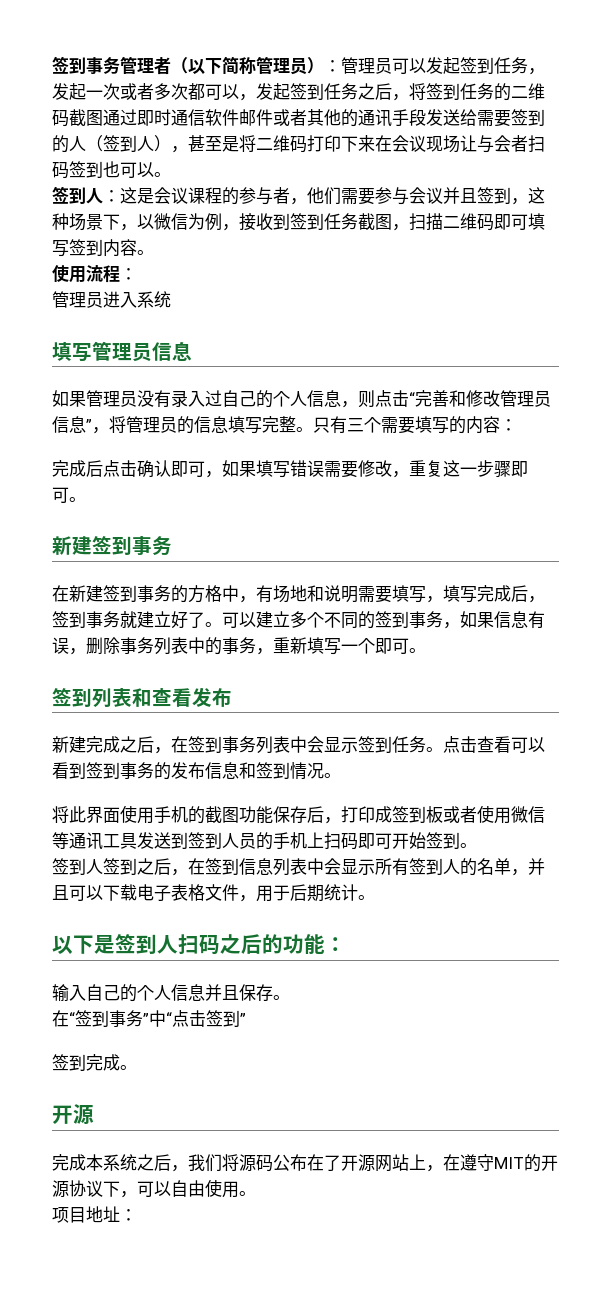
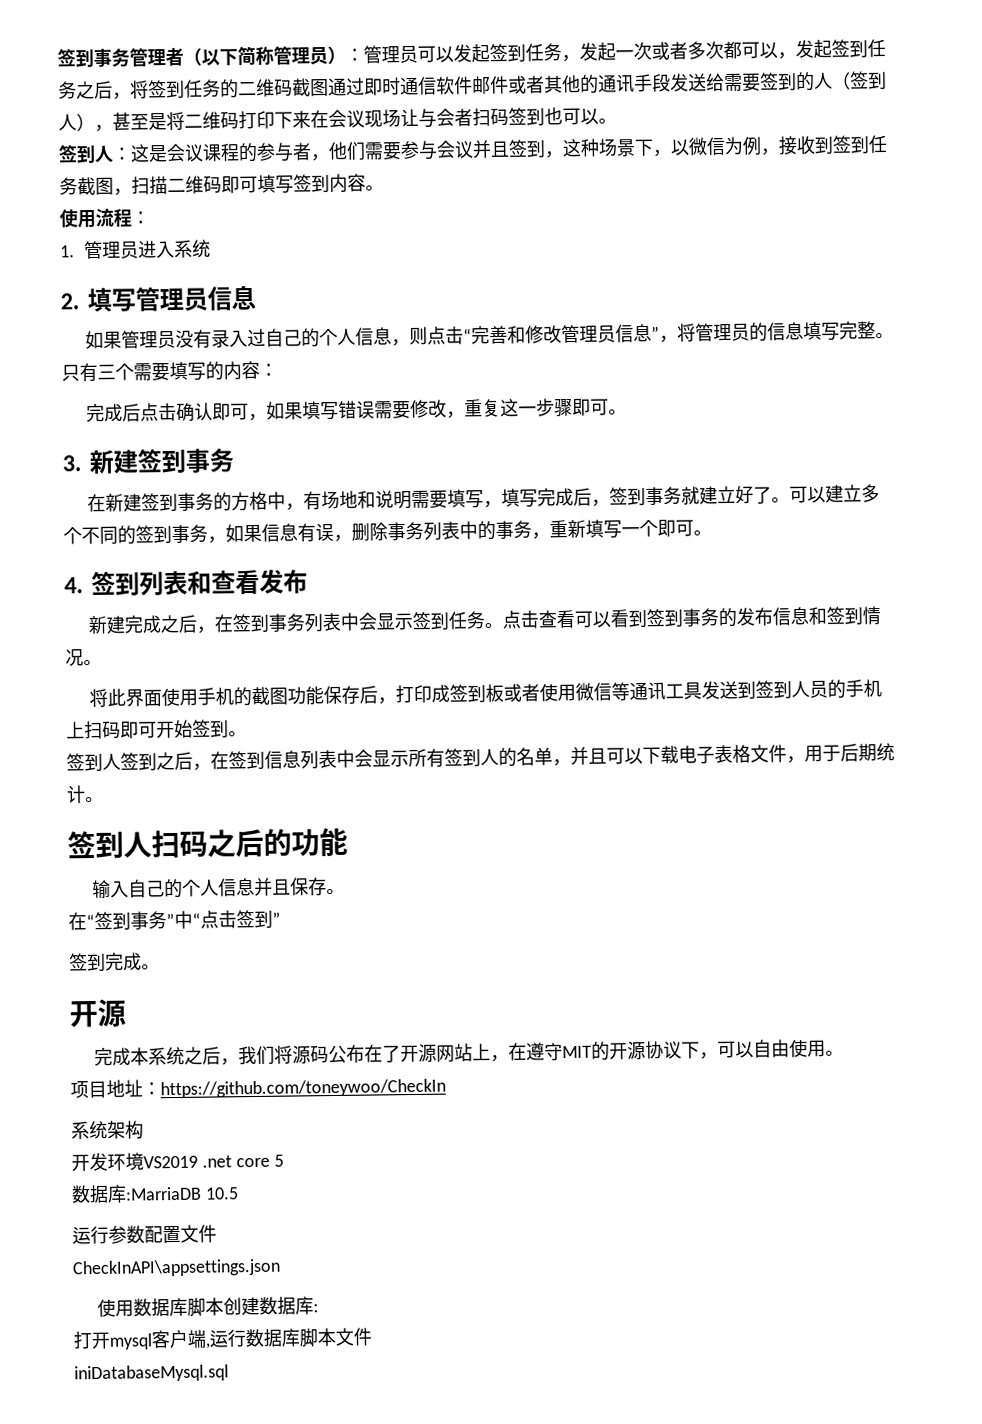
(137, 274) none -> [60,245,75,258] 1.
(171, 299) none -> [60,293,79,310] 2.
(86, 499) none -> [62,455,81,472] 3.
(426, 650) none -> [64,577,83,594] 4.
[52,935,115,954] 以下是 -> (104, 799) none
[325,937,346,952] ： -> (348, 842) none
(137, 1215) none -> [160,1078,446,1099] [71,1120,144,1140] [71,1152,284,1172] [71,1184,239,1204] [72,1224,217,1245] [72,1258,281,1278] [97,1296,320,1317] [73,1327,372,1350] [74,1364,229,1383] https://github.com/toneywoo/CheckIn // 系统架构 // 开发环境VS2019 .net core 5 // 数据库:MarriaDB 10.5 // 运行参数配置文件 // CheckInAPI\appsettings.json // 使用数据库脚本创建数据库: // 打开mysql客户端,运行数据库脚本文件 // iniDatabaseMysql.sql

